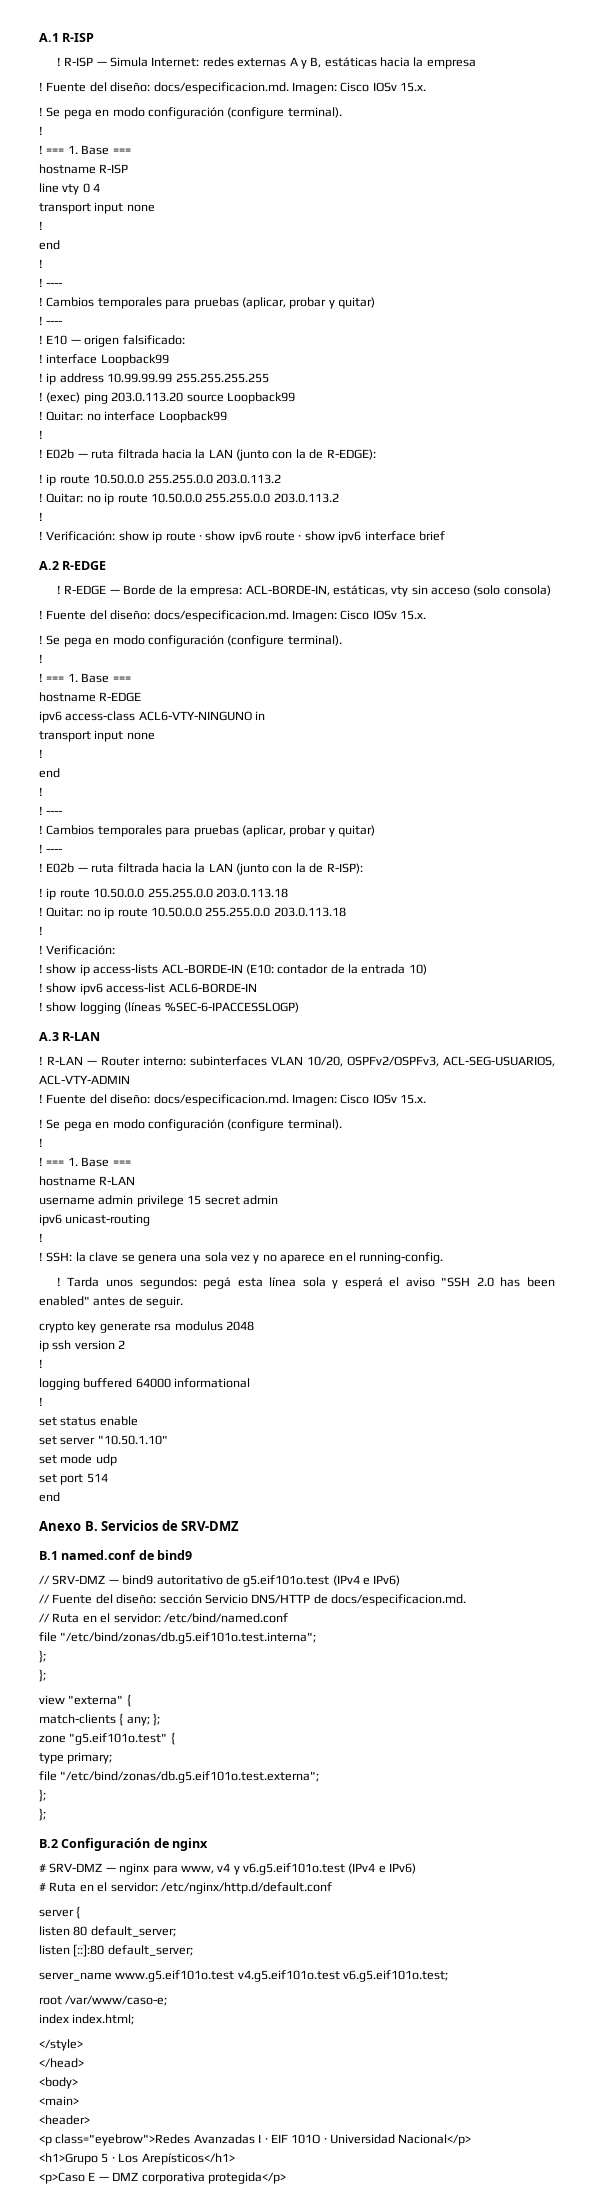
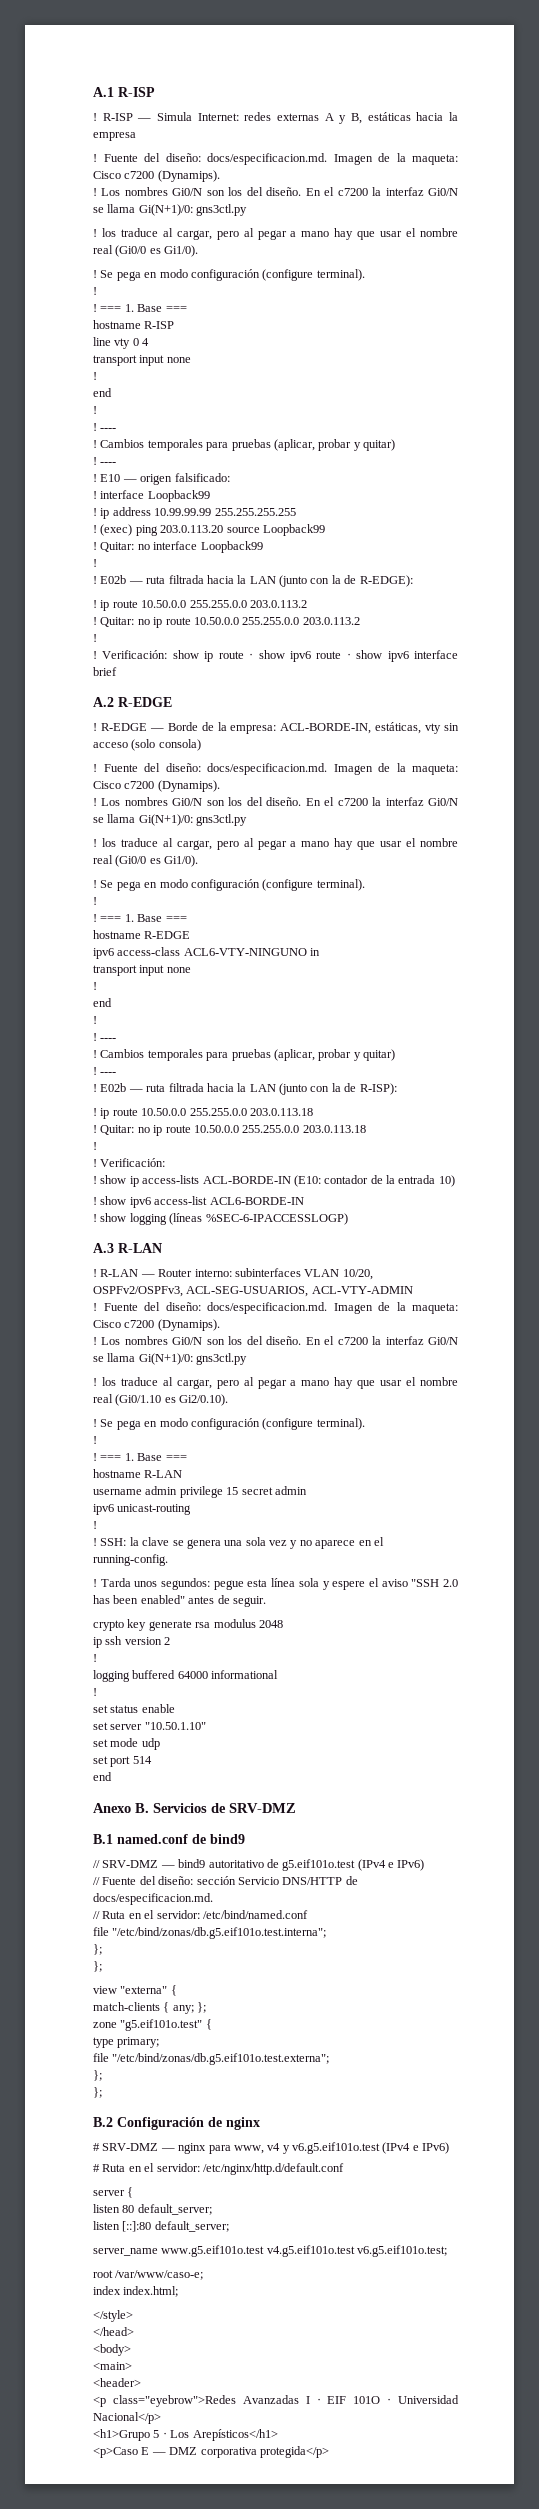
[291,82,426,94] Imagen: Cisco IOSv 15.x. -> [333,153,458,165] [93,170,220,182] [93,187,458,196] [93,204,248,216] [93,228,458,240] [93,245,199,257] Imagen de la maqueta: Cisco c7200 (Dynamips). // ! Los nombres Gi0/N son los del diseño. En el c7200 la interfaz Gi0/N se llama Gi(N+1)/0: gns3ctl.py // ! los traduce al cargar, pero al pegar a mano hay que usar el nombre real (Gi0/0 es Gi1/0).
[291,610,426,622] Imagen: Cisco IOSv 15.x. -> [333,763,458,775] [93,780,220,792] [93,797,458,806] [93,814,248,826] [93,838,458,850] [93,855,199,867] Imagen de la maqueta: Cisco c7200 (Dynamips). // ! Los nombres Gi0/N son los del diseño. En el c7200 la interfaz Gi0/N se llama Gi(N+1)/0: gns3ctl.py // ! los traduce al cargar, pero al pegar a mano hay que usar el nombre real (Gi0/0 es Gi1/0).
[291,1094,426,1106] Imagen: Cisco IOSv 15.x. -> [333,1302,458,1314] [93,1319,220,1331] [93,1336,458,1345] [93,1353,248,1365] [93,1377,458,1389] [93,1394,229,1406] Imagen de la maqueta: Cisco c7200 (Dynamips). // ! Los nombres Gi0/N son los del diseño. En el c7200 la interfaz Gi0/N se llama Gi(N+1)/0: gns3ctl.py // ! los traduce al cargar, pero al pegar a mano hay que usar el nombre real (Gi0/1.10 es Gi2/0.10).
[203,1277,232,1289] pegá -> [213,1580,244,1590] pegue
[344,1277,383,1289] esperá -> [332,1581,366,1590] espere

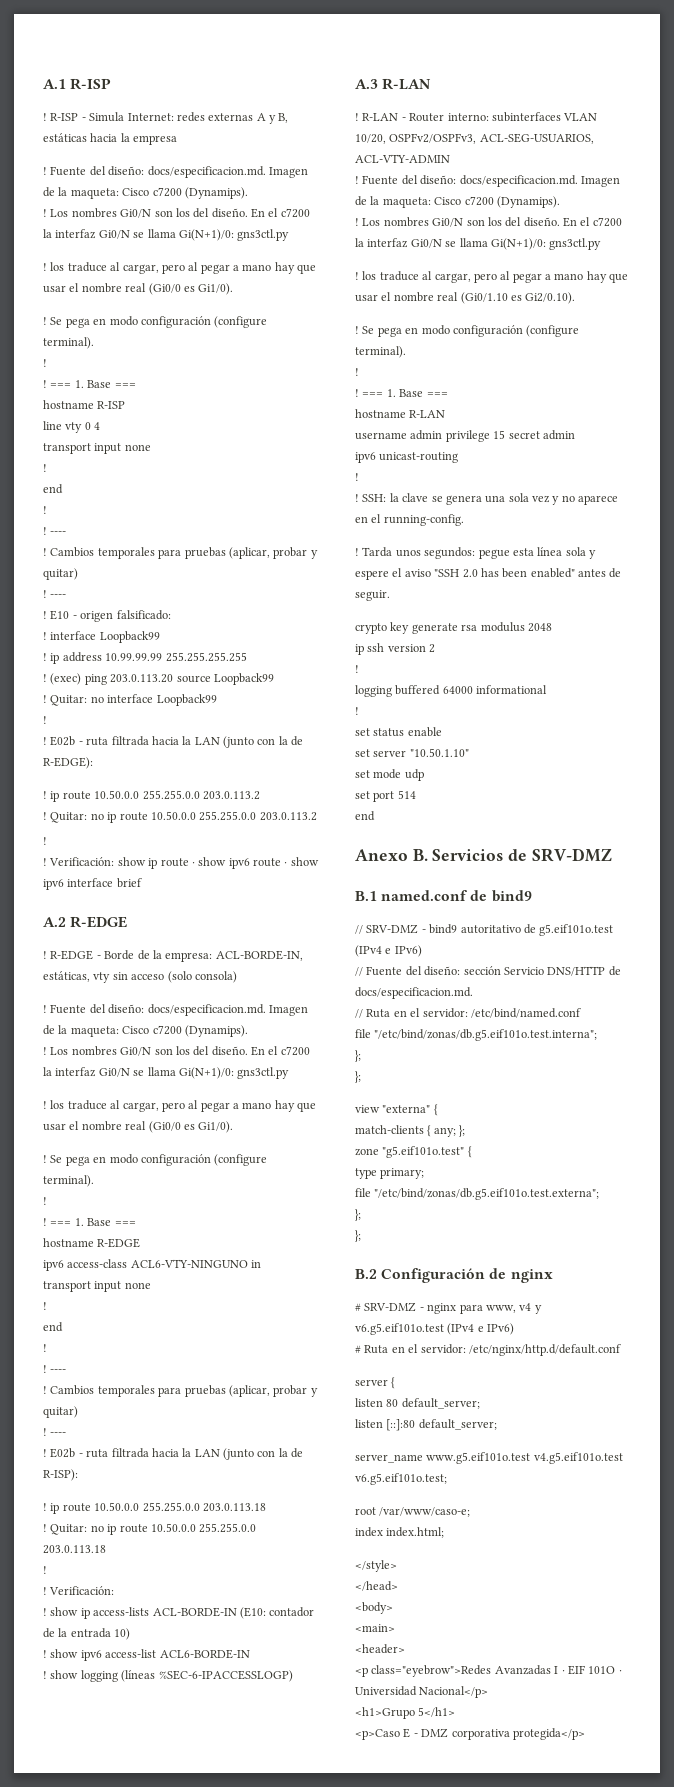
[137,118,152,121] — -> [81,117,86,121] -
[122,479,137,482] — -> [72,615,77,619] -
[128,581,143,584] — -> [78,741,83,745] -
[149,728,164,731] — -> [96,955,101,959] -
[128,1089,143,1092] — -> [78,1453,83,1457] -
[140,1274,155,1277] — -> [401,117,406,121] -
[160,1865,175,1868] — -> [421,929,426,933] -
[160,2148,175,2151] — -> [419,1307,424,1311] -
[153,2429,278,2441] 5 · Los Arepísticos</h1> -> [418,1707,456,1717] 5</h1>
[151,2452,166,2455] — -> [413,1733,418,1737] -

